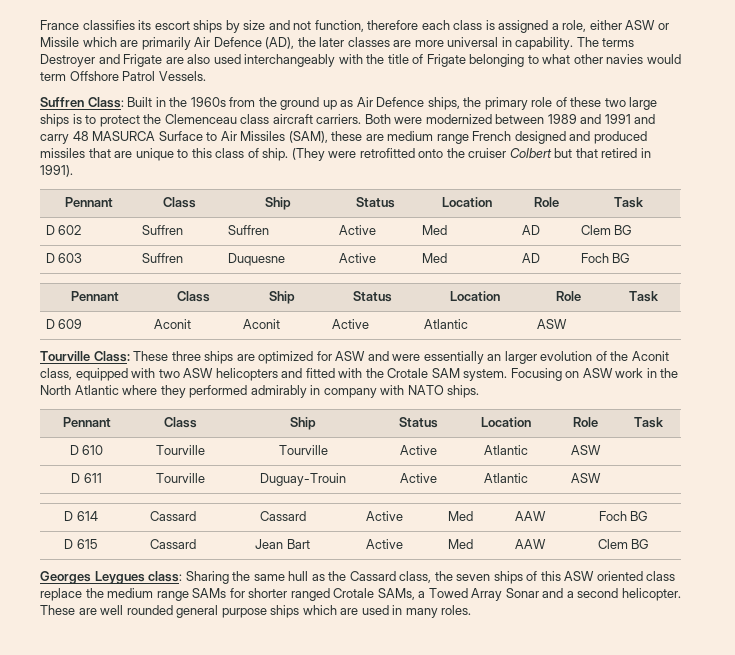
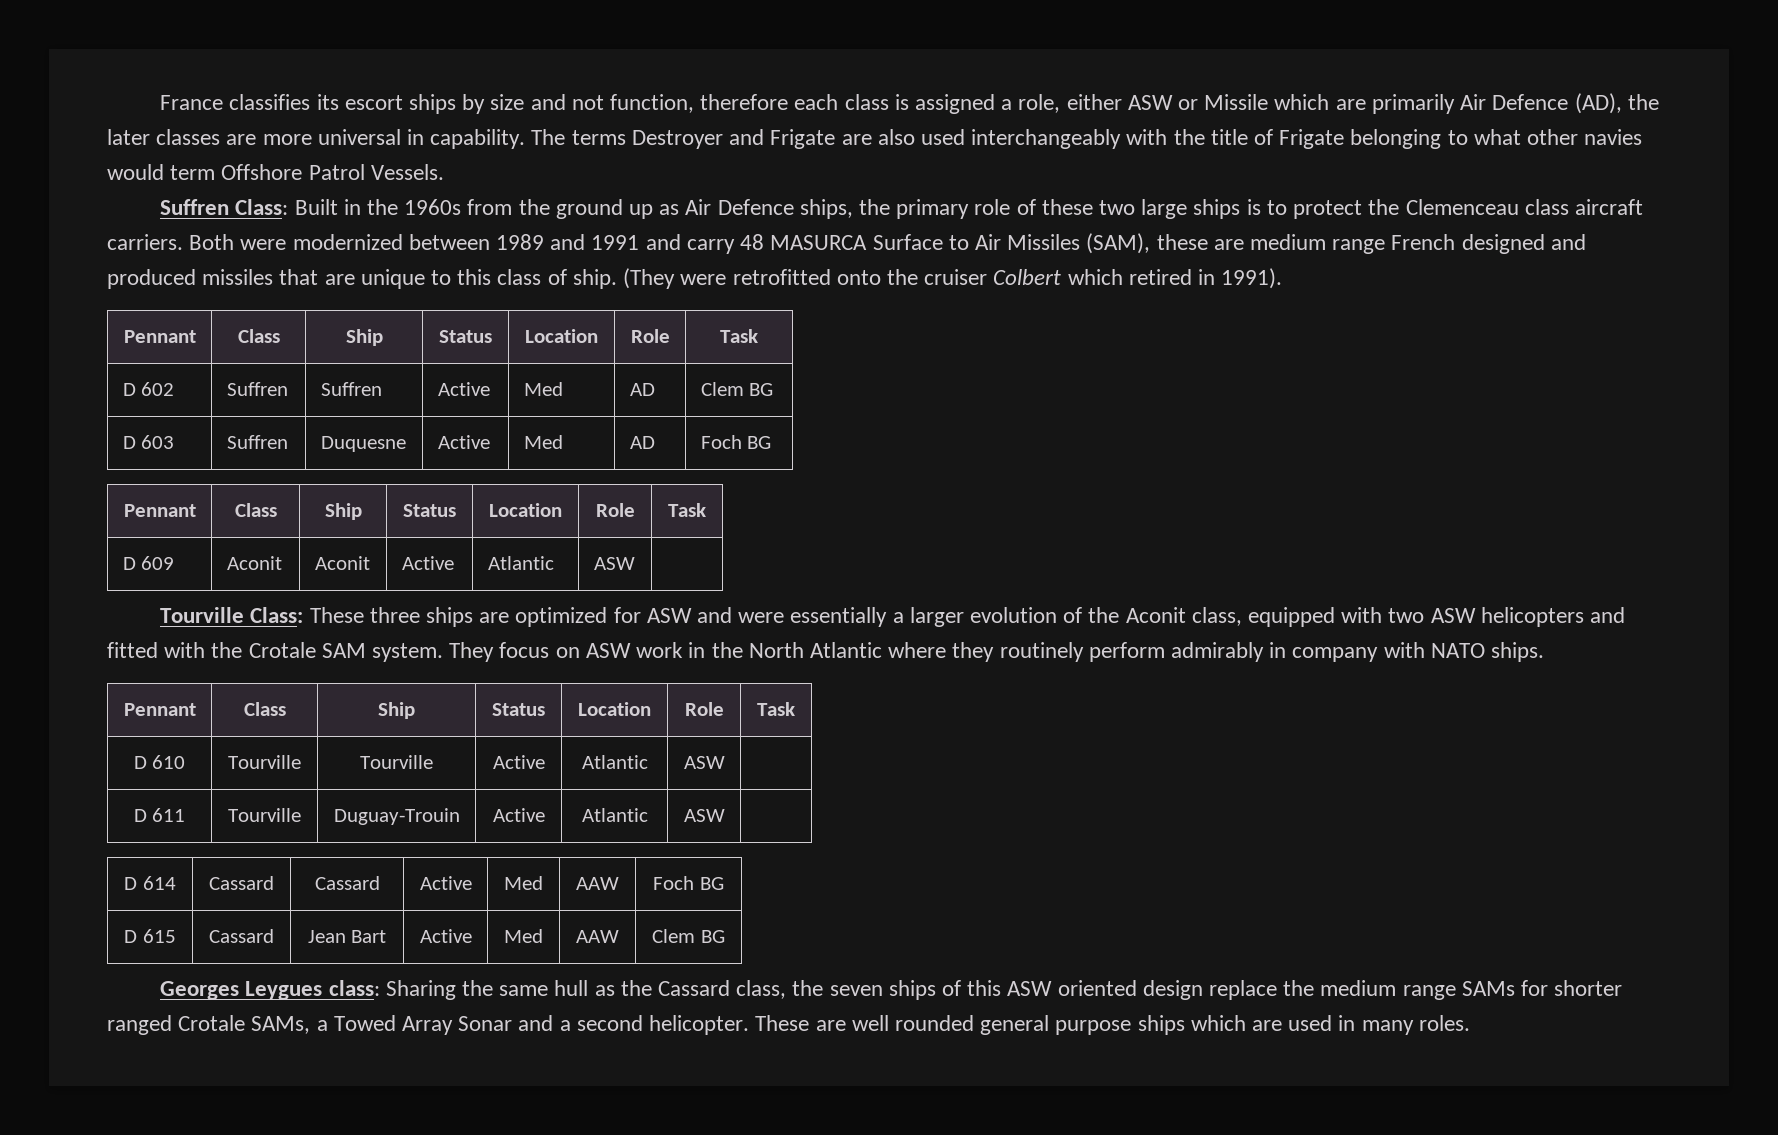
[554,148,598,158] but that -> [1067,269,1123,285] which
[487,354,502,361] an -> [892,612,904,623] a
[510,368,562,381] Focusing -> [449,642,550,662] They focus
[189,385,248,398] performed -> [999,642,1165,662] routinely perform
[646,571,676,581] class -> [1142,980,1203,1000] design

